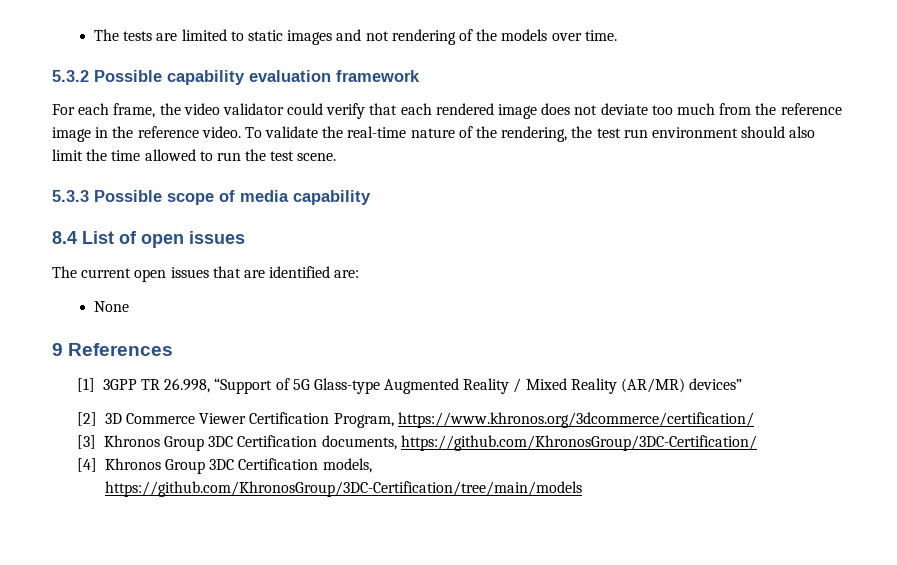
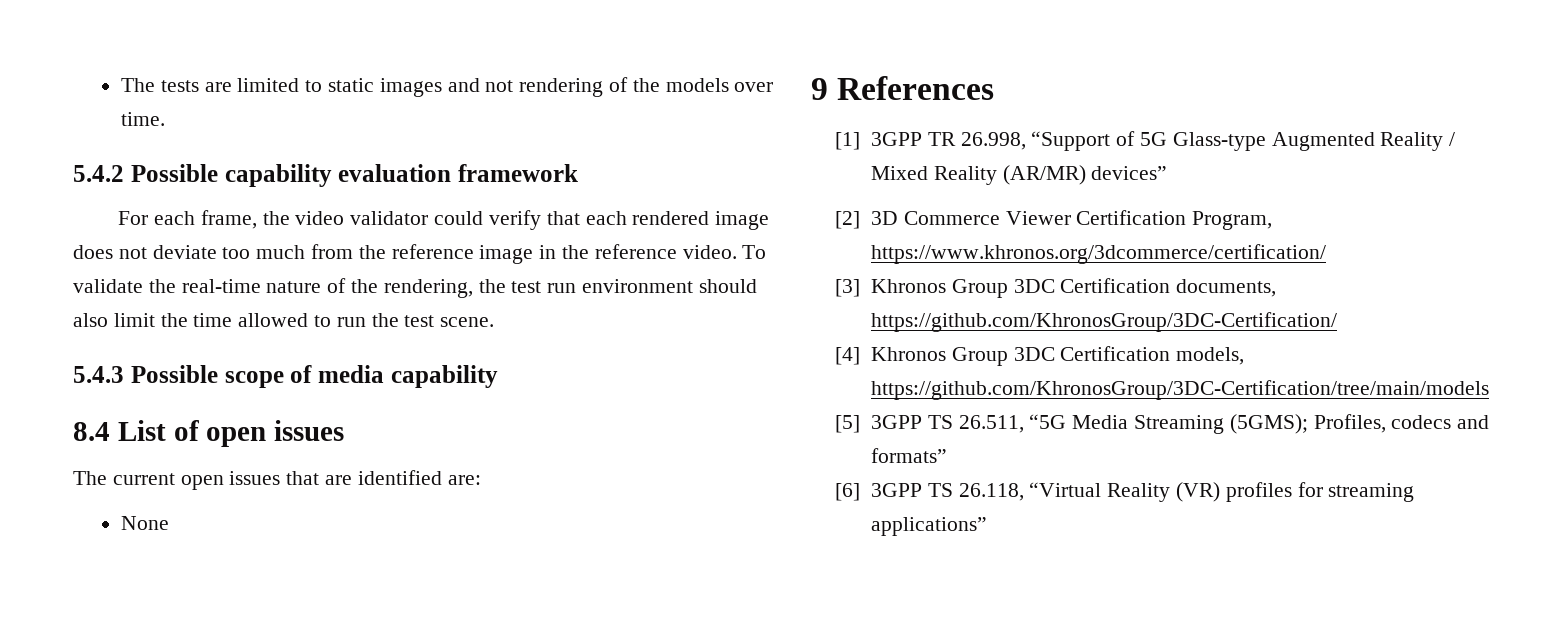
[52,70,89,82] 5.3.2 -> [73,165,124,182] 5.4.2
[52,190,89,202] 5.3.3 -> [73,366,124,383] 5.4.3
(582, 489) none -> [835,414,1490,434] [871,448,948,463] [835,482,1415,502] [871,517,988,536] // [5] 3GPP TS 26.511, “5G Media Streaming (5GMS); Profiles, codecs and formats” // [6] 3GPP TS 26.118, “Virtual Reality (VR) profiles for streaming applications”

